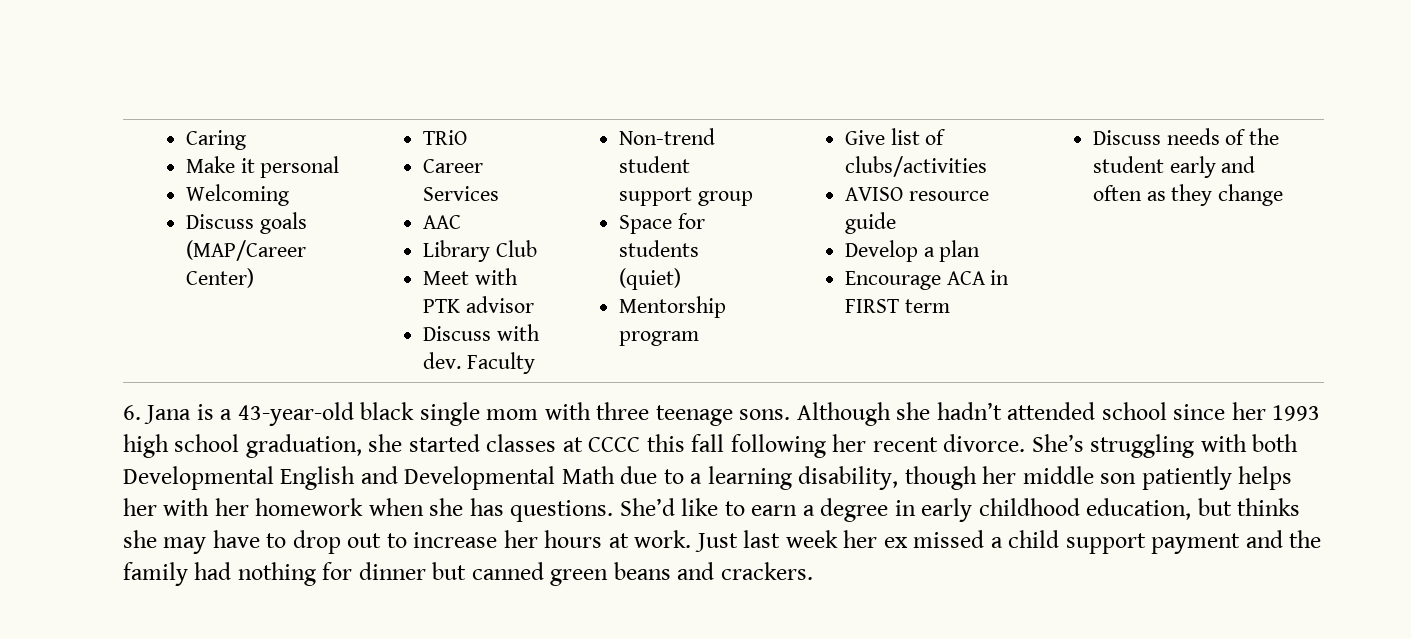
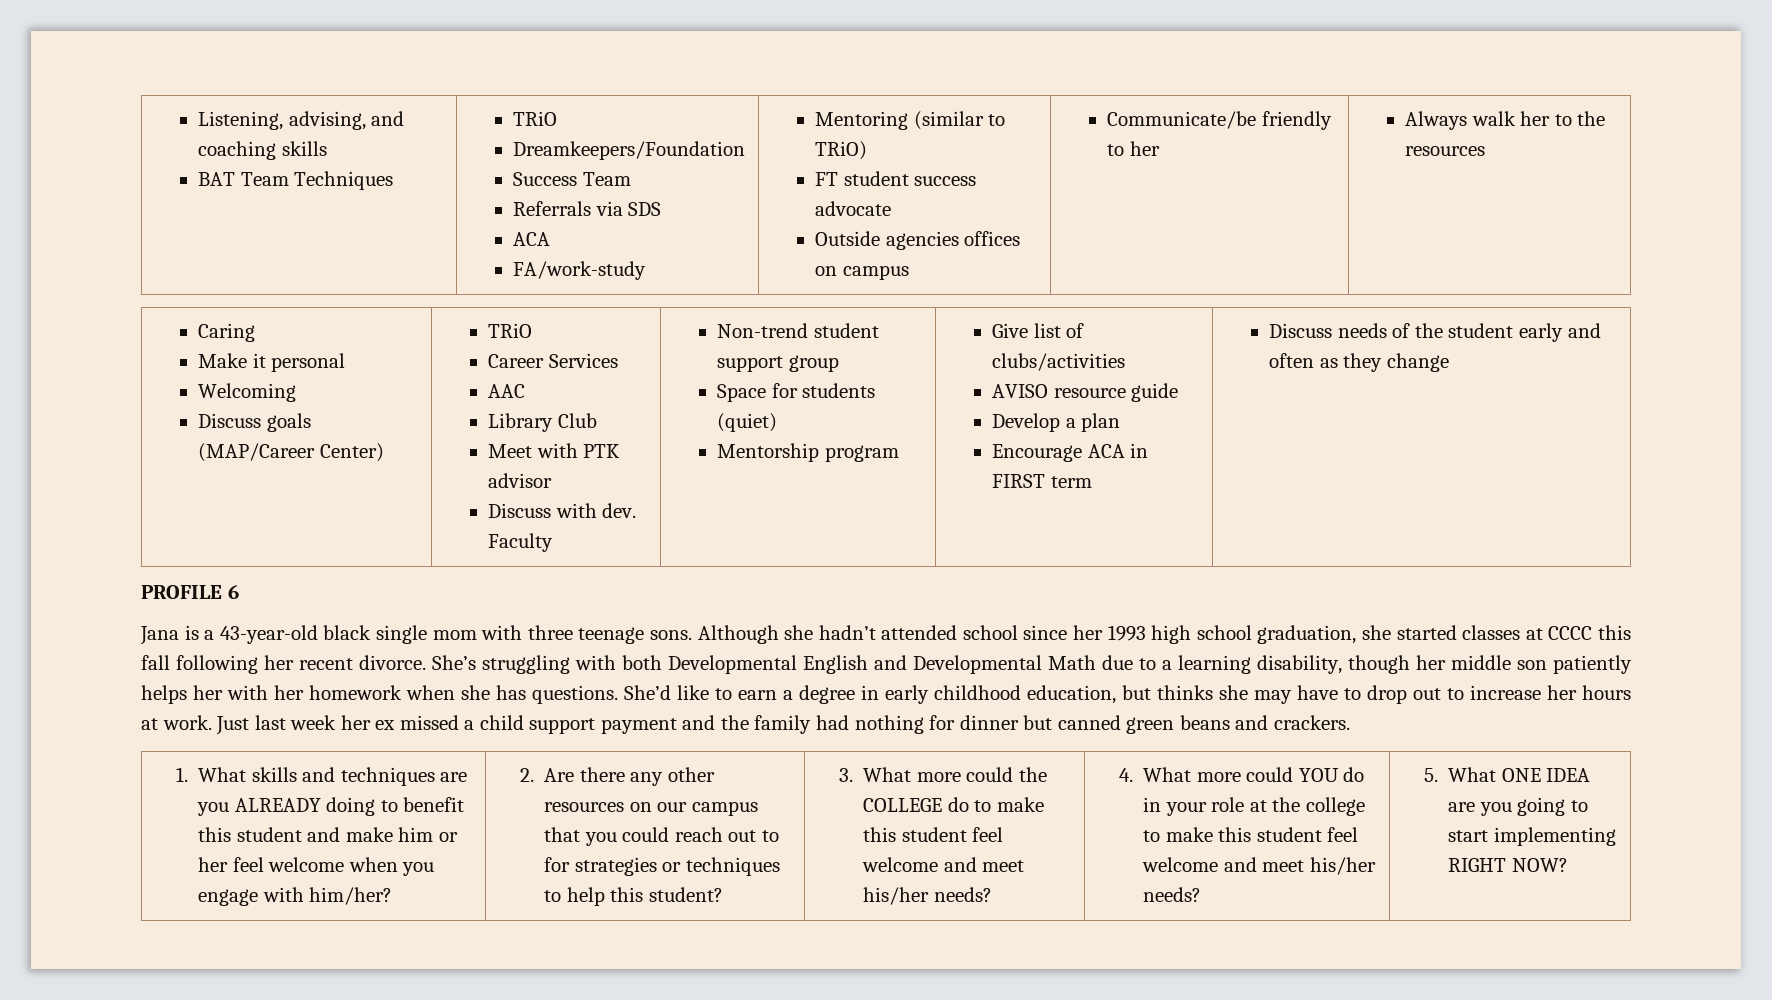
(185, 140) none -> [198,111,405,130] [198,141,327,160] [198,171,394,190] [513,111,558,126] [513,141,746,160] [513,172,631,186] [513,201,662,216] [513,232,551,246] [513,261,647,280] [815,111,1006,130] [815,141,868,160] [815,171,977,186] [815,201,892,216] [815,231,1021,250] [815,265,909,280] [1107,111,1332,130] [1107,141,1160,156] [1405,111,1606,130] [1405,146,1486,156] Listening, advising, and coaching skills // BAT Team Techniques | TRiO // Dreamkeepers/Foundation // Success Team // Referrals via SDS // ACA // FA/work-study | Mentoring (similar to TRiO) // FT student success advocate // Outside agencies offices on campus | Communicate/be friendly to her | Always walk her to the resources //
[123,405,141,420] 6. -> [141,585,239,599] PROFILE 6 //
(813, 571) none -> [175,767,468,786] [197,797,465,816] [198,827,458,842] [198,857,435,876] [198,887,393,906] [519,767,715,786] [544,801,758,816] [544,827,779,846] [544,857,780,876] [544,887,723,906] [838,767,1047,782] [863,797,1044,812] [863,827,1004,842] [862,857,1025,872] [863,887,992,905] [1118,767,1365,782] [1143,797,1365,816] [1143,827,1359,842] [1142,857,1376,875] [1143,887,1202,902] [1423,767,1591,782] [1448,797,1588,816] [1448,827,1616,846] [1448,858,1568,872] // 1. What skills and techniques are you ALREADY doing to benefit this student and make him or her feel welcome when you engage with him/her? | 2. Are there any other resources on our campus that you could reach out to for strategies or techniques to help this student? | 3. What more could the COLLEGE do to make this student feel welcome and meet his/her needs? | 4. What more could YOU do in your role at the college to make this student feel welcome and meet his/her needs? | 5. What ONE IDEA are you going to start implementing RIGHT NOW?

